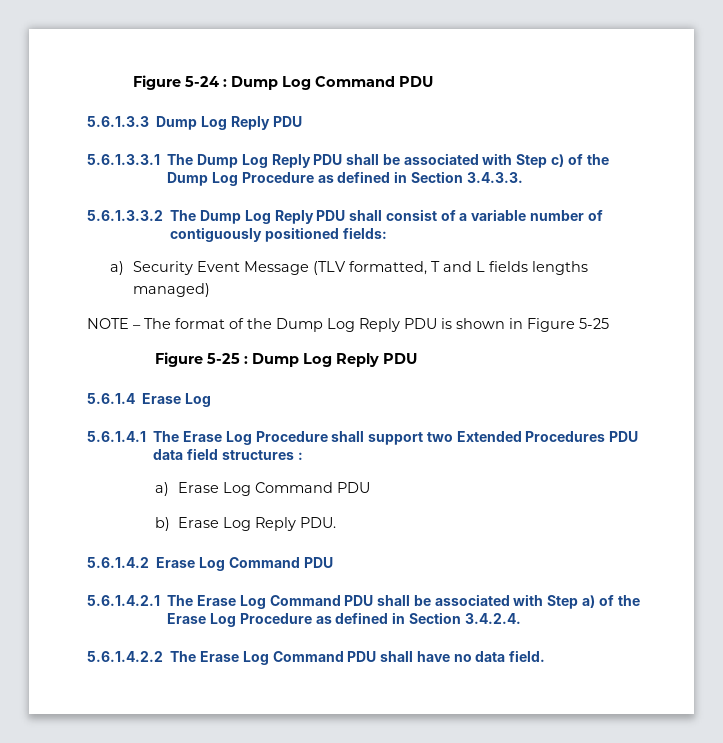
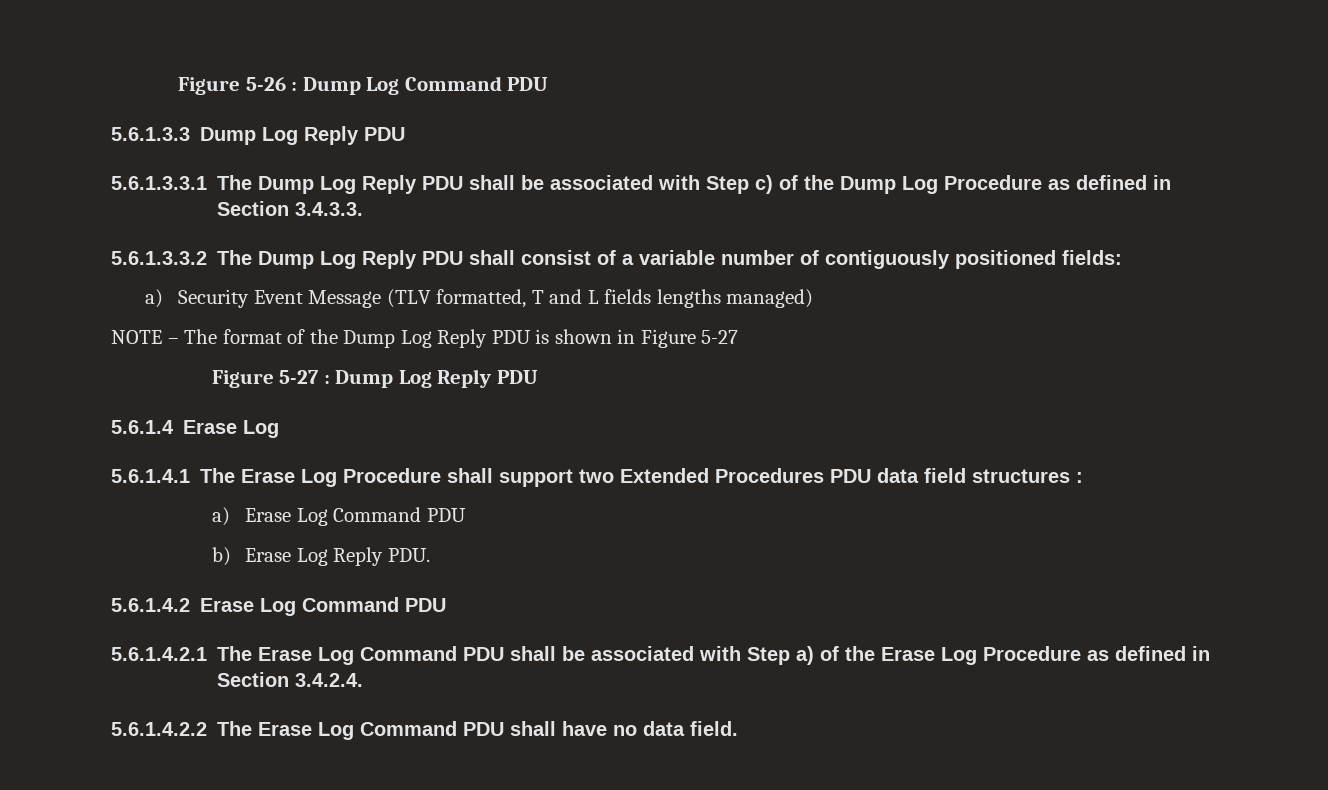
[132,75,219,90] Figure 5-24 -> [178,77,286,95] Figure 5-26
[579,318,609,329] [155,352,241,367] 5-25 // Figure 5-25 -> [701,330,739,344] [211,370,320,388] 5-27 // Figure 5-27

